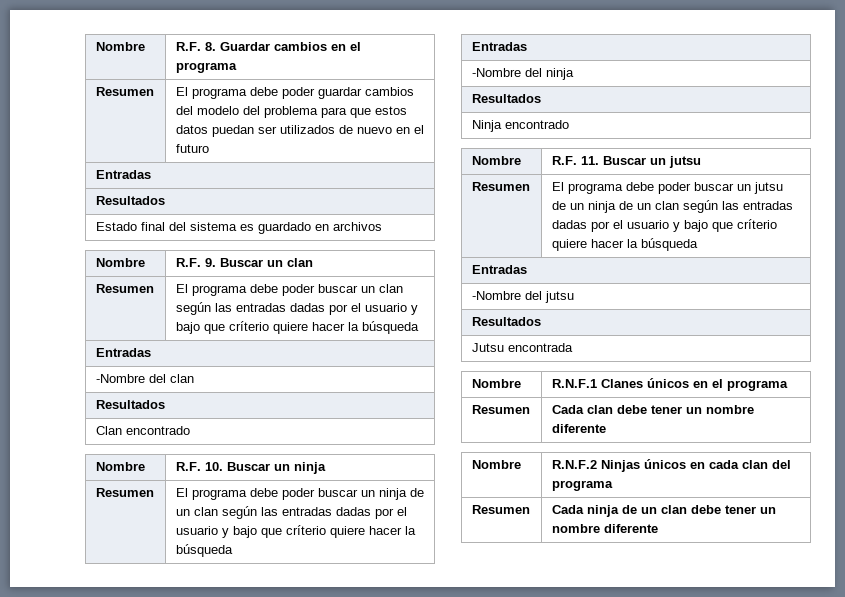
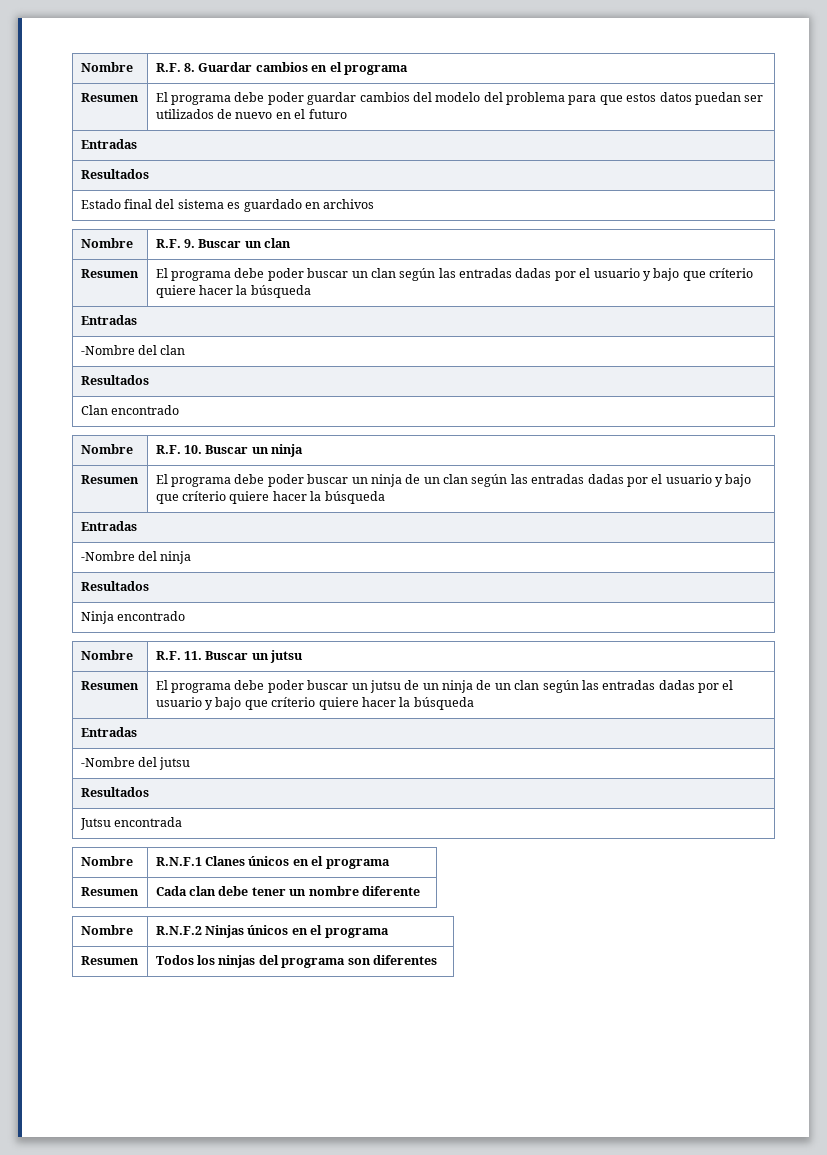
[708,460,791,469] [551,480,613,491] [471,505,530,514] [551,505,776,517] [551,524,658,533] cada clan del programa // Resumen | Cada ninja de un clan debe tener un nombre diferente -> [310,925,389,938] [80,956,139,965] [155,955,437,968] el programa // Resumen | Todos los ninjas del programa son diferentes

